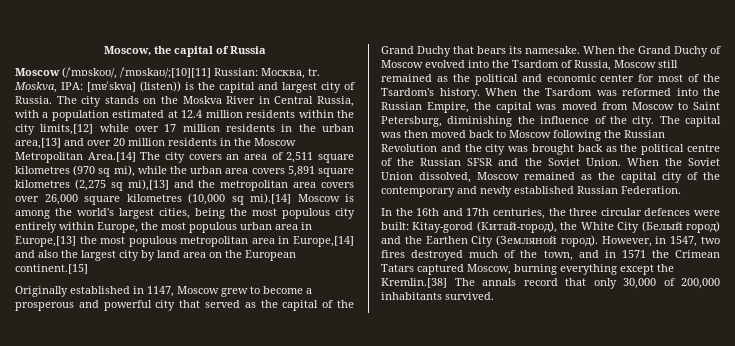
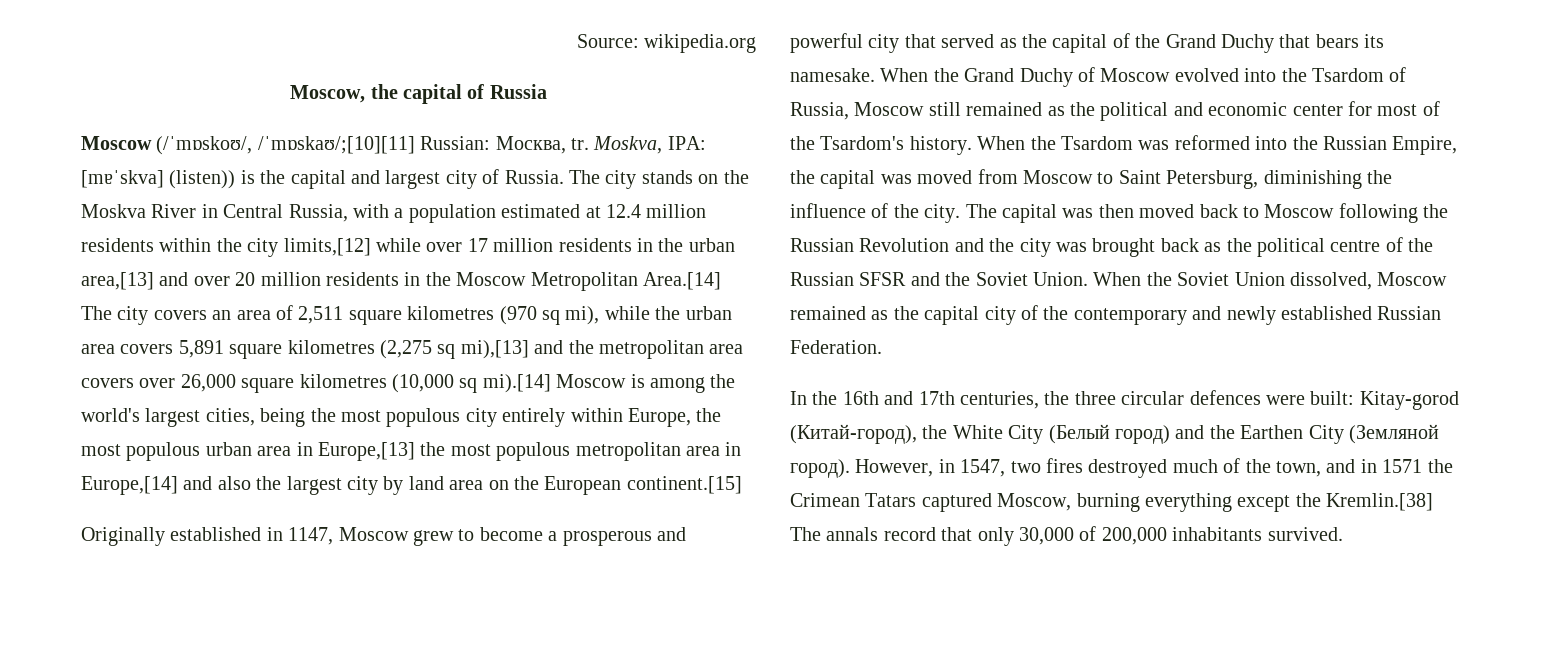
(103, 51) none -> [576,34,756,53] Source: wikipedia.org //

